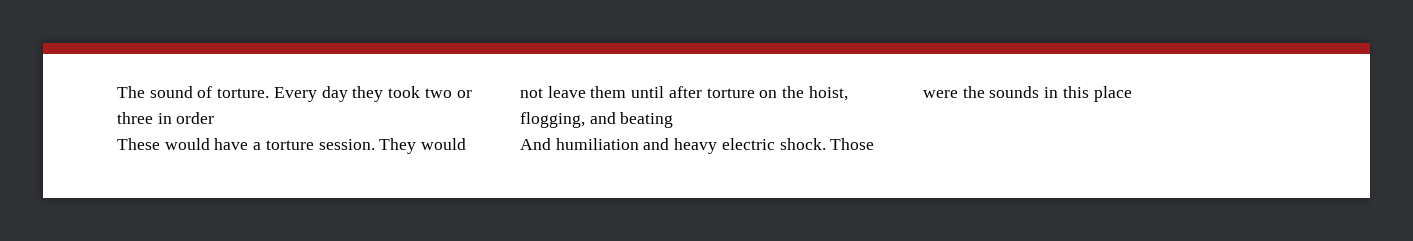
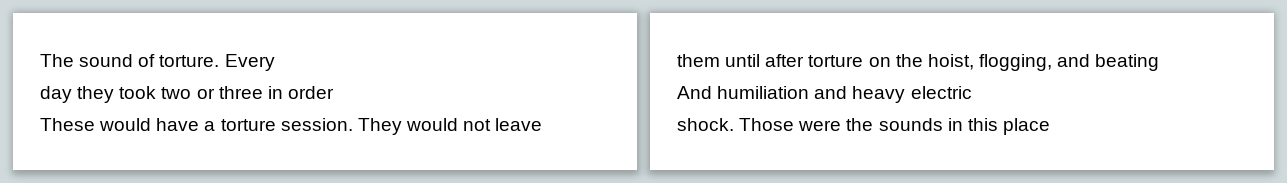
(317, 94) none -> (275, 62) //
(586, 92) none -> (543, 124) //
(775, 144) none -> (972, 92) //

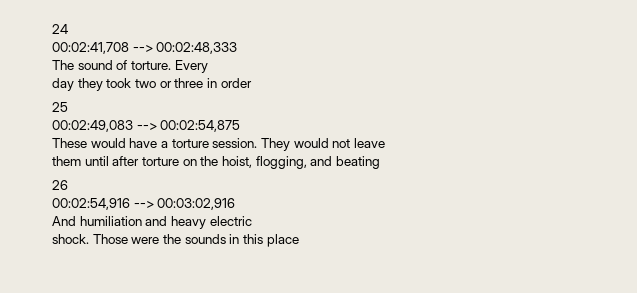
(40, 60) none -> [52,24,68,34] [52,42,238,54] 24 // 00:02:41,708 --> 00:02:48,333 //
(334, 92) none -> [52,102,68,112] [52,120,241,132] // 25 // 00:02:49,083 --> 00:02:54,875
(1160, 62) none -> [52,180,68,190] [52,198,236,210] // 26 // 00:02:54,916 --> 00:03:02,916

